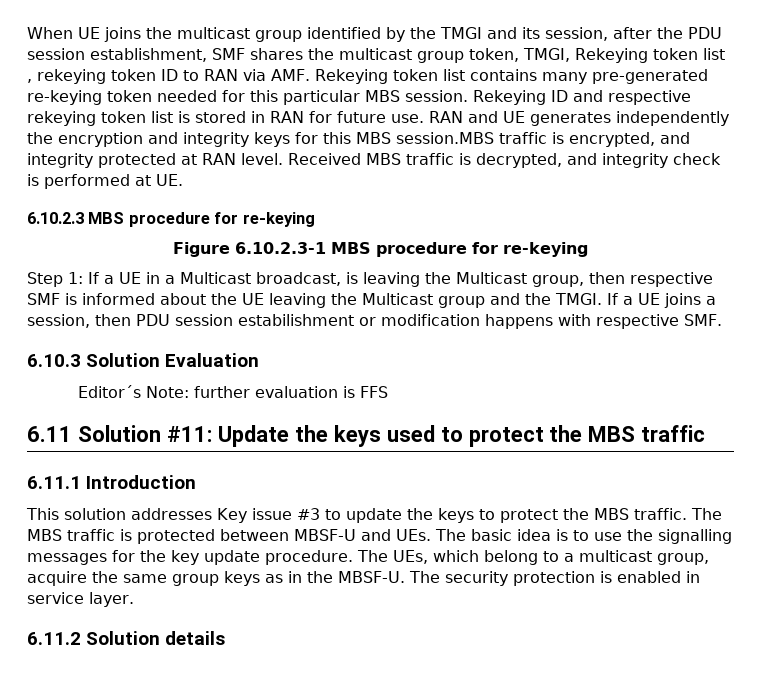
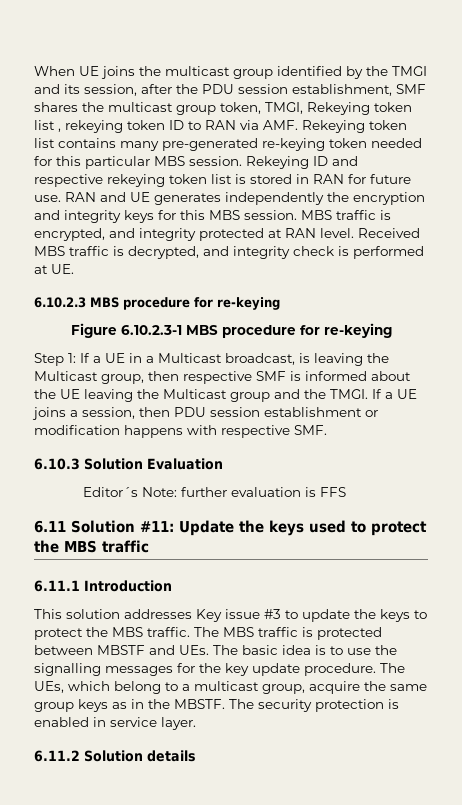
[396,132,494,144] session.MBS -> [244,210,332,220] session. MBS
[238,314,354,326] estabilishment -> [264,407,362,417] establishment
[294,529,356,541] MBSF-U -> [97,645,145,655] MBSTF
[338,571,405,583] MBSF-U. -> [174,699,225,709] MBSTF.

